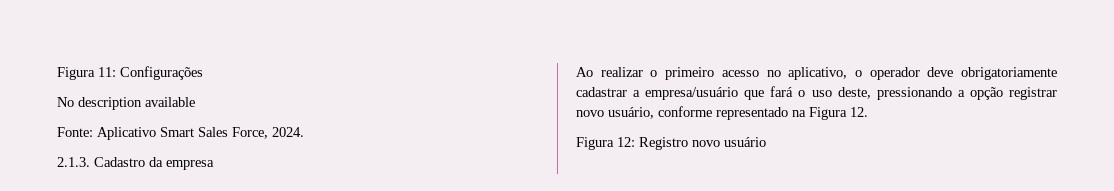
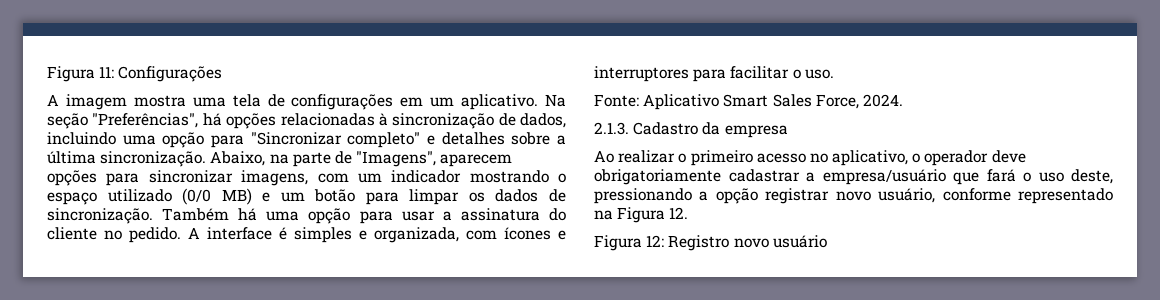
[57,97,195,110] No description available -> [47,94,566,110] [47,113,566,129] [47,132,566,148] [47,151,513,167] [47,170,566,186] [47,188,566,205] [47,208,566,224] [47,227,566,243] [594,66,834,82] A imagem mostra uma tela de configurações em um aplicativo. Na seção "Preferências", há opções relacionadas à sincronização de dados, incluindo uma opção para "Sincronizar completo" e detalhes sobre a última sincronização. Abaixo, na parte de "Imagens", aparecem opções para sincronizar imagens, com um indicador mostrando o espaço utilizado (0/0 MB) e um botão para limpar os dados de sincronização. Também há uma opção para usar a assinatura do cliente no pedido. A interface é simples e organizada, com ícones e interruptores para facilitar o uso.

